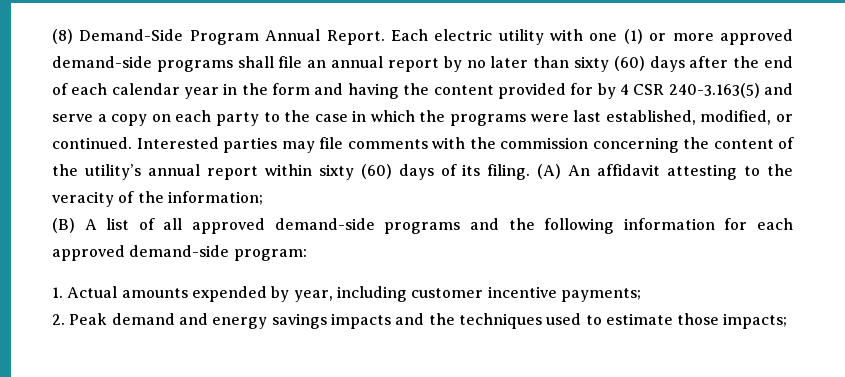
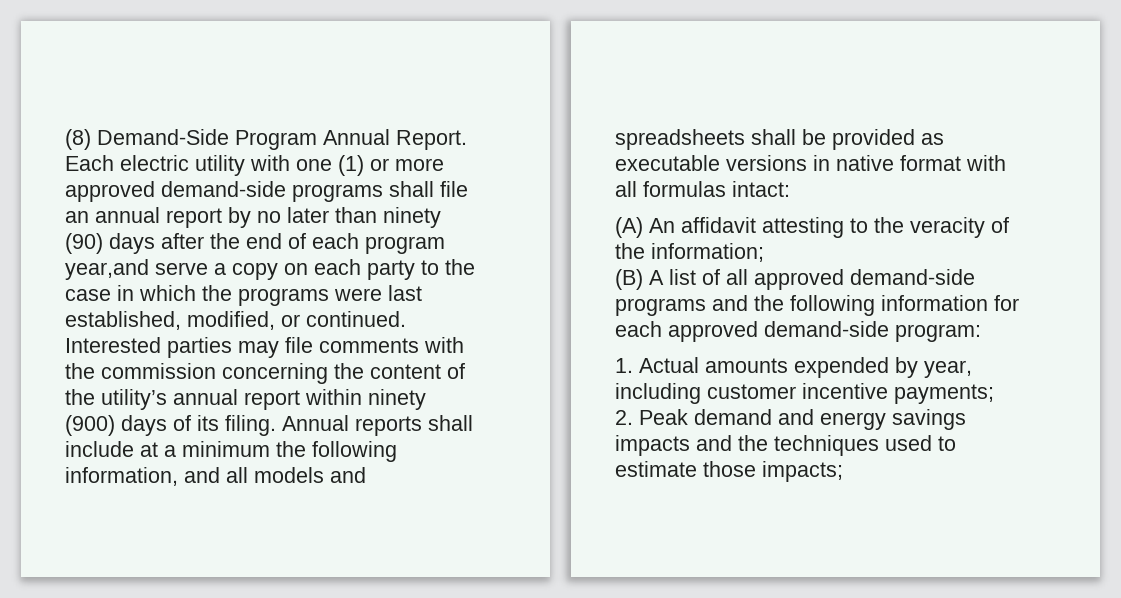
[573,56,645,72] sixty (60) -> [383,207,441,228] [65,233,103,254] ninety (90)
[111,83,794,99] calendar year in the form and having the content provided for by 4 CSR 240-3.163(5) and -> [365,236,445,254] [65,259,149,280] program year,and
[318,164,392,180] sixty (60) -> [368,389,426,410] [65,415,115,436] ninety (900)
(531, 172) none -> [282,415,473,436] [65,441,397,462] [65,467,366,486] [615,129,944,150] [615,155,1006,171] [615,181,790,197] Annual reports shall include at a minimum the following information, and all models and spreadsheets shall be provided as executable versions in native format with all formulas intact: //

